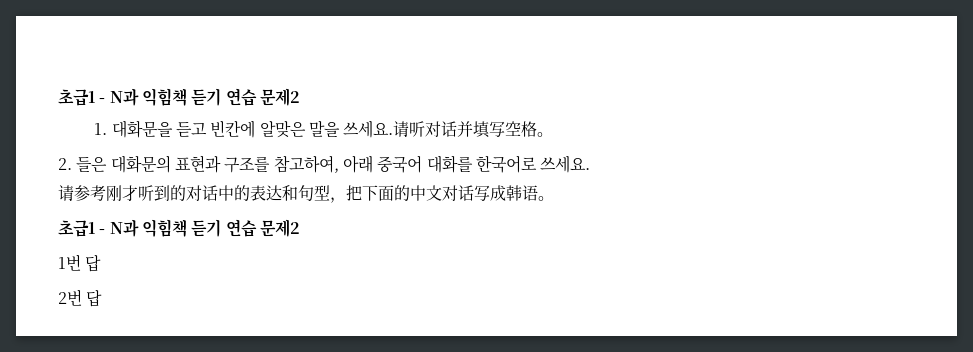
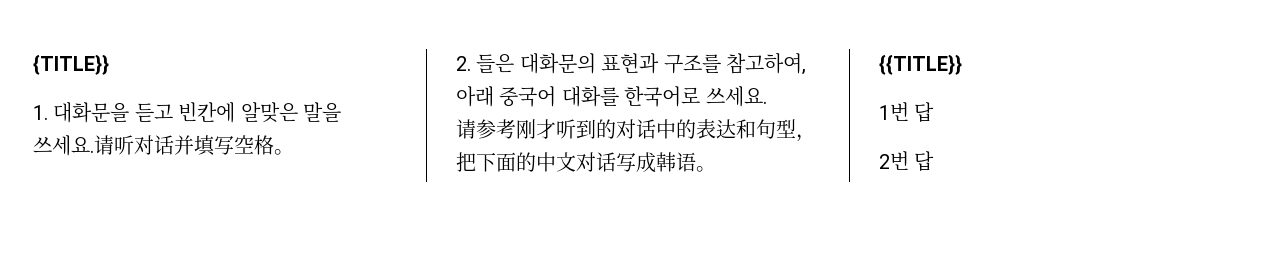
[58,88,300,106] 초급1 - N과 익힘책 듣기 연습 문제2 -> [33,54,109,75] {TITLE}}
[58,219,300,237] 초급1 - N과 익힘책 듣기 연습 문제2 -> [879,54,962,75] {{TITLE}}

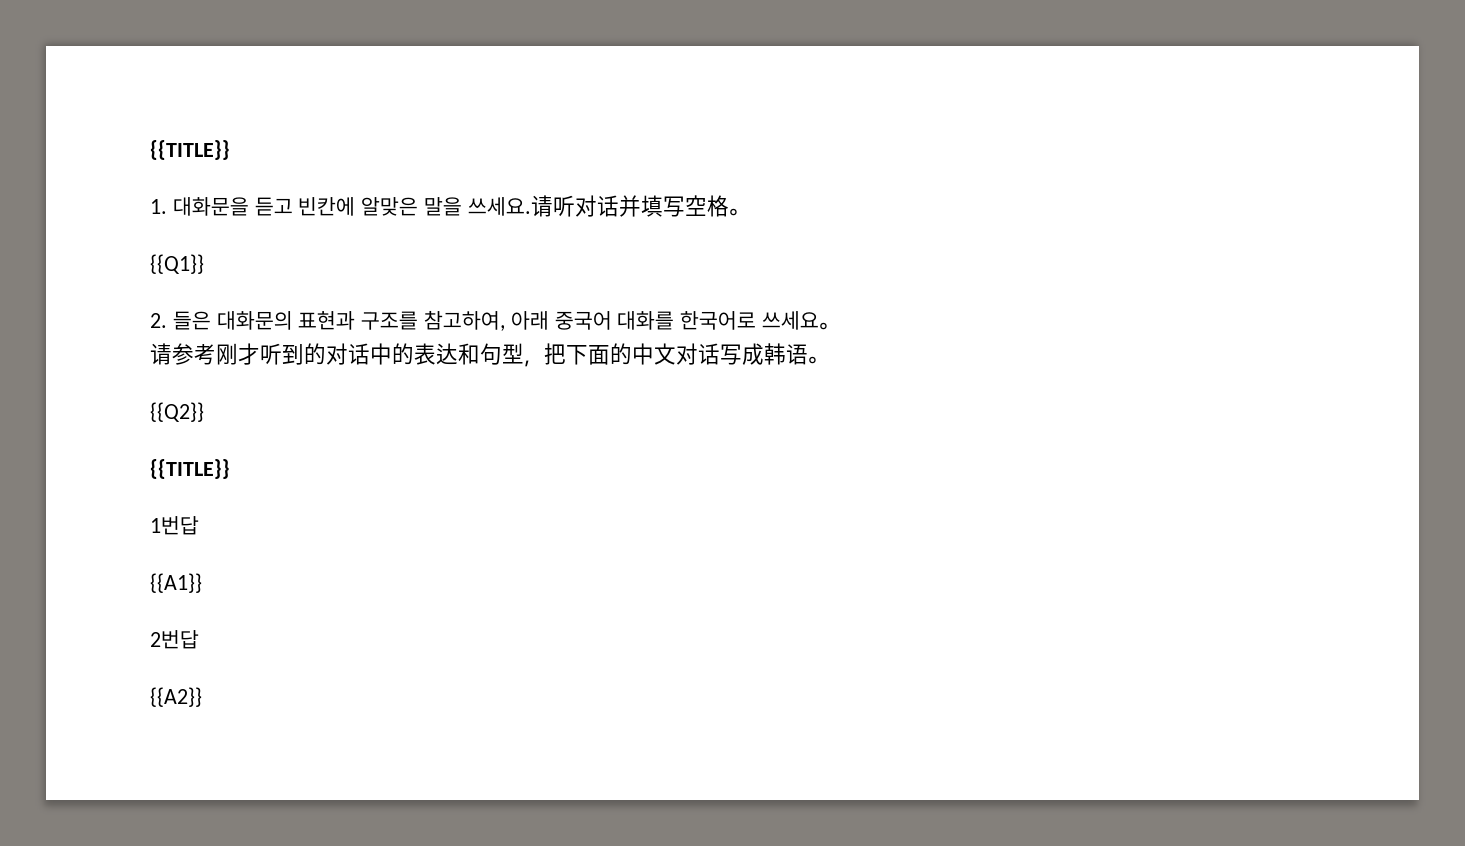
[33,54,109,75] {TITLE}} -> [150,140,230,160] {{TITLE}}
(294, 152) none -> [150,254,204,274] // {{Q1}}
[705,86,767,107] 쓰세요. -> [762,311,840,330] 쓰세요。
[879,54,962,75] [879,102,935,122] [879,151,935,171] // {{TITLE}} // 1번 답 // 2번 답 -> [150,402,204,422] [150,459,230,479] [150,516,199,535] [150,573,202,593] [150,630,199,649] [150,687,202,707] // {{Q2}} // {{TITLE}} // 1번답 // {{A1}} // 2번답 // {{A2}}

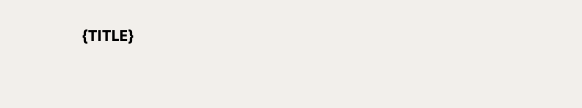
[150,140,230,160] [150,195,749,217] [150,254,204,274] [150,310,840,331] [150,343,828,367] [150,402,204,422] [150,459,230,479] [150,516,199,535] [150,573,202,593] [150,630,199,649] [150,687,202,707] {{TITLE}} // 1. 대화문을 듣고 빈칸에 알맞은 말을 쓰세요.请听对话并填写空格。 // {{Q1}} // 2. 들은 대화문의 표현과 구조를 참고하여, 아래 중국어 대화를 한국어로 쓰세요。 // 请参考刚才听到的对话中的表达和句型，把下面的中文对话写成韩语。 // {{Q2}} // {{TITLE}} // 1번답 // {{A1}} // 2번답 // {{A2}} -> [82,29,134,44] {TITLE}

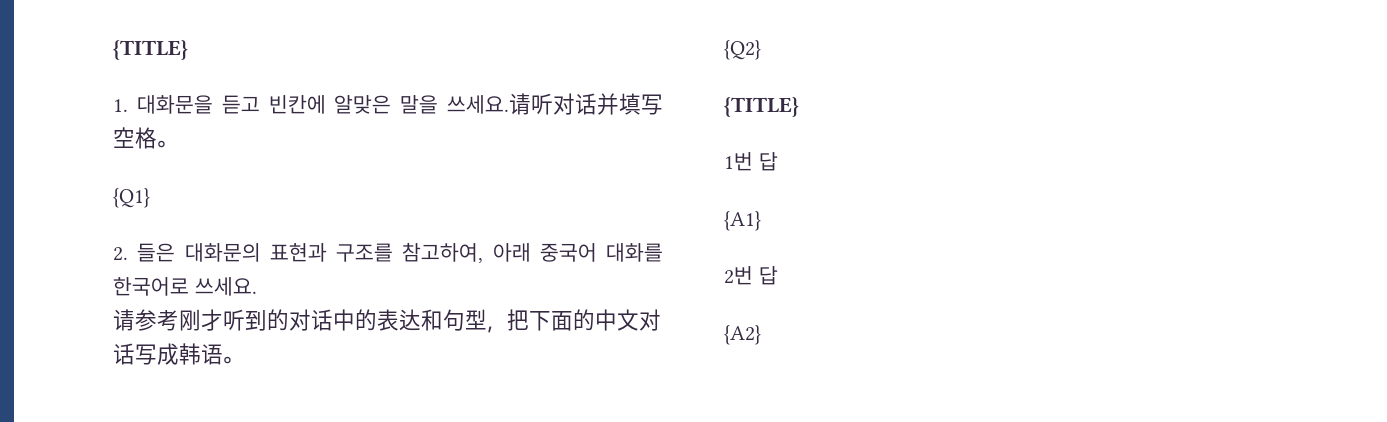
[82,29,134,44] {TITLE} -> [113,40,188,60] [113,93,663,115] [113,127,177,149] [113,188,150,208] [113,242,663,263] [113,277,257,296] [113,309,661,333] [113,343,243,365] [724,40,761,60] [724,97,799,117] [724,152,778,171] [724,211,761,231] [724,266,778,285] [724,325,761,345] {TITLE} // 1. 대화문을 듣고 빈칸에 알맞은 말을 쓰세요.请听对话并填写空格。 // {Q1} // 2. 들은 대화문의 표현과 구조를 참고하여, 아래 중국어 대화를 한국어로 쓰세요. // 请参考刚才听到的对话中的表达和句型，把下面的中文对话写成韩语。 // {Q2} // {TITLE} // 1번 답 // {A1} // 2번 답 // {A2}

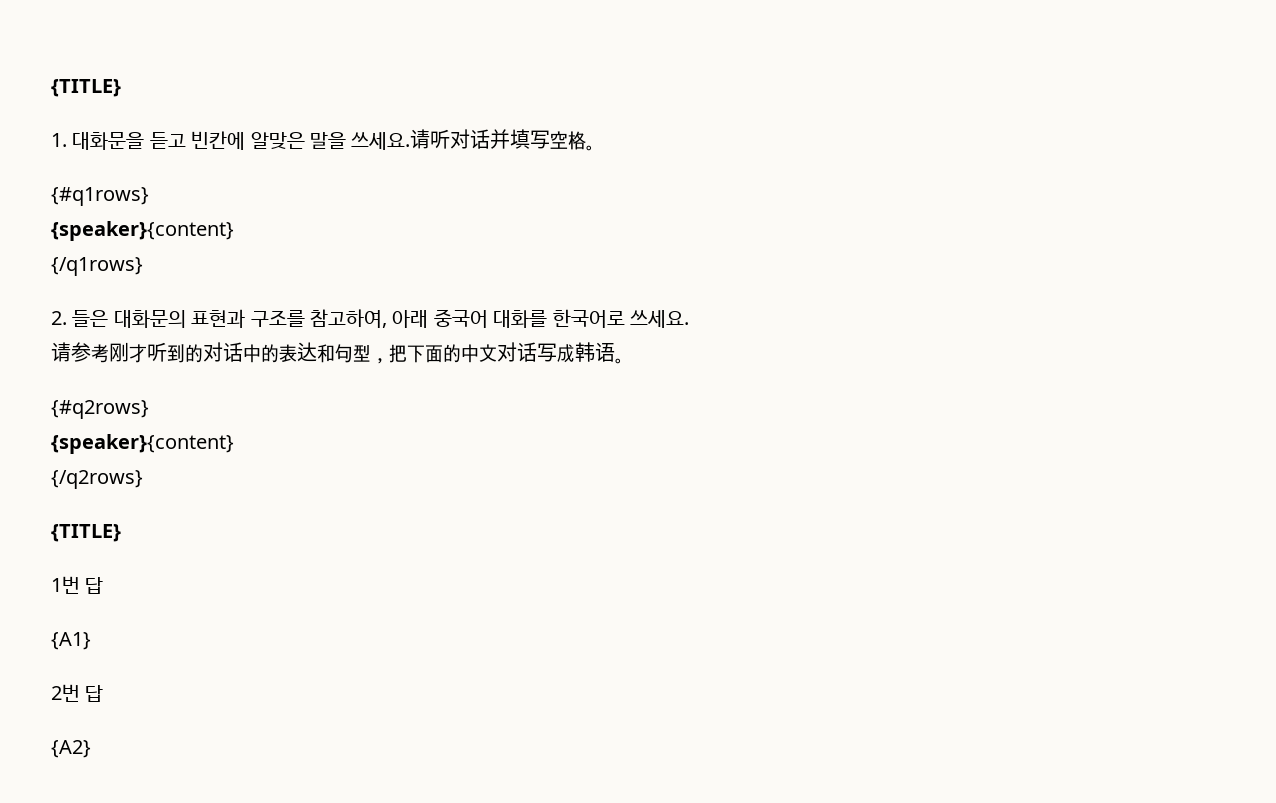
[113,188,150,208] {Q1} -> [51,187,149,206] [51,221,234,241] [51,257,143,276] {#q1rows} // {speaker}{content} // {/q1rows}
[724,40,761,60] {Q2} -> [51,400,149,419] [51,434,234,454] [51,470,143,489] {#q2rows} // {speaker}{content} // {/q2rows}

